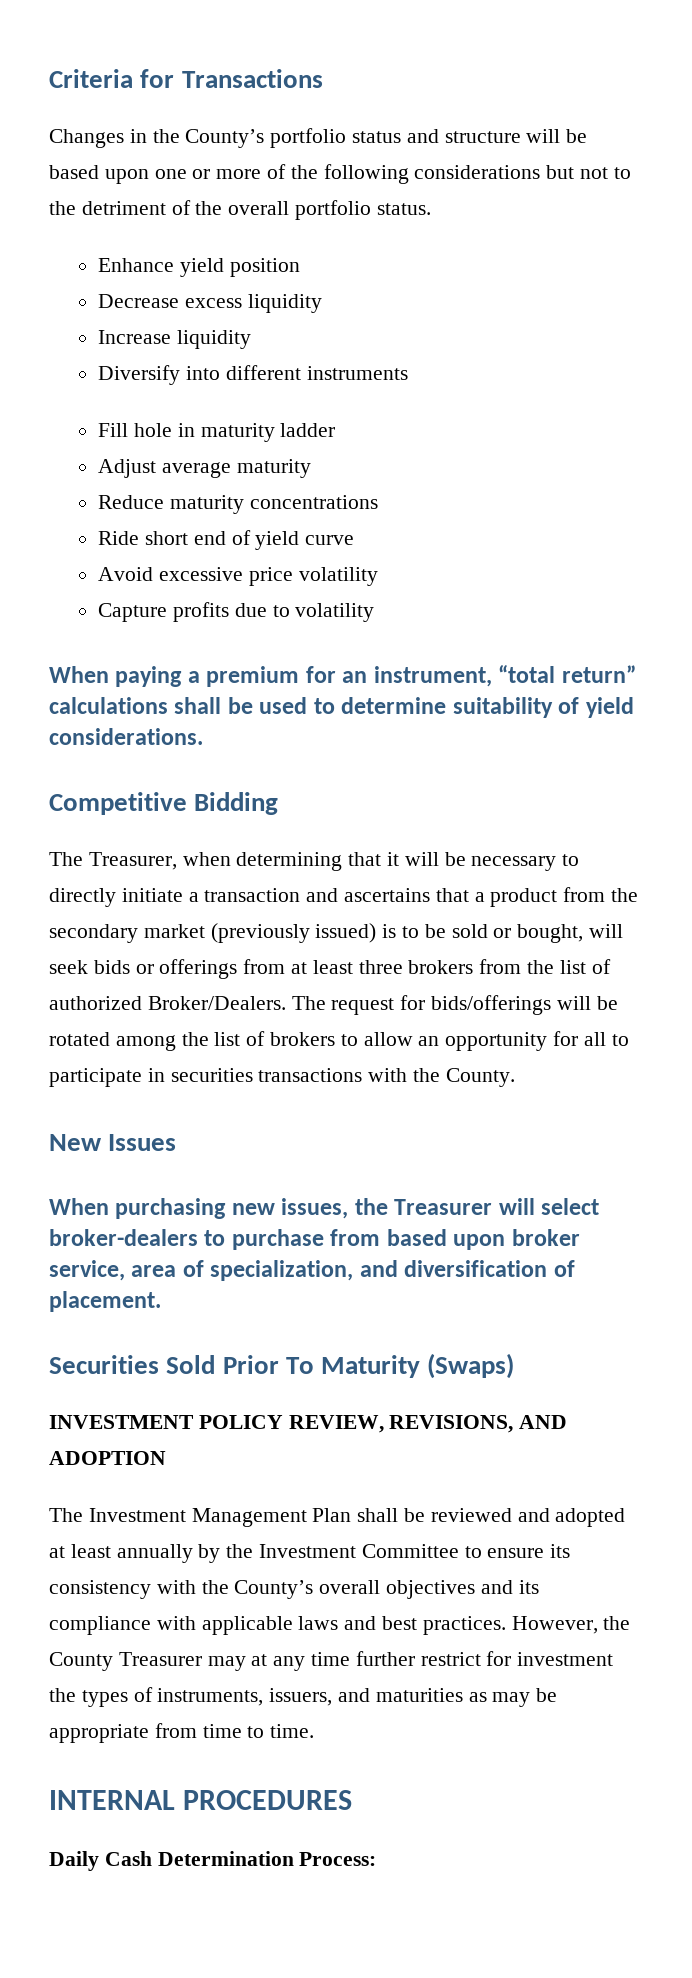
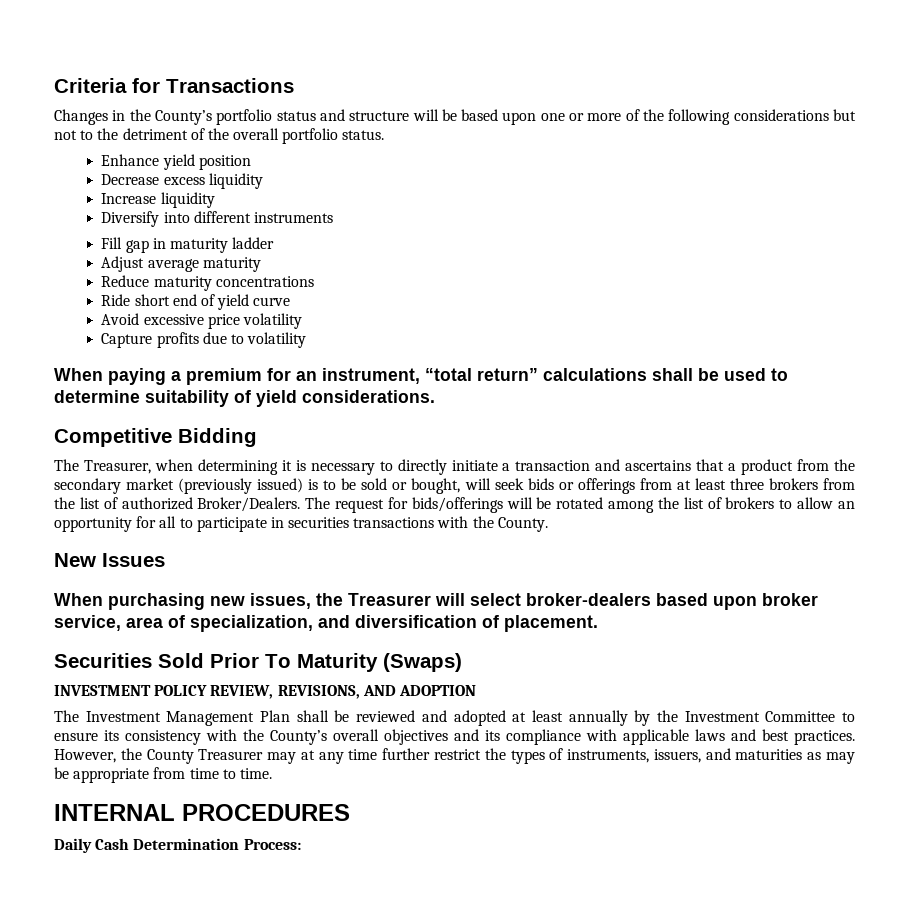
[133,423,172,437] hole -> [125,240,149,253] gap
[348,852,466,866] that it will be -> [281,460,306,471] it is
[204,1229,381,1250] to purchase from -> (651, 599) none
[486,1651,614,1666] for investment -> (481, 754) none

